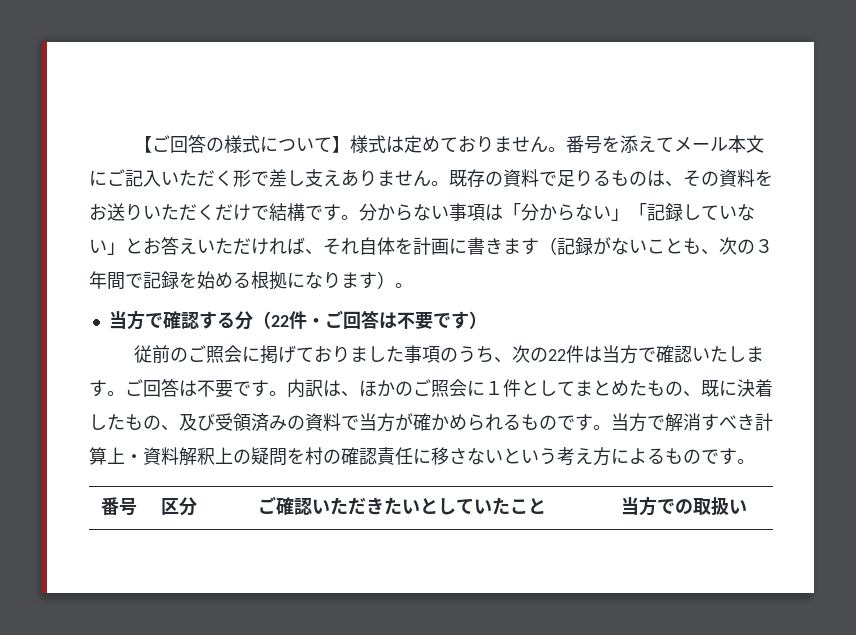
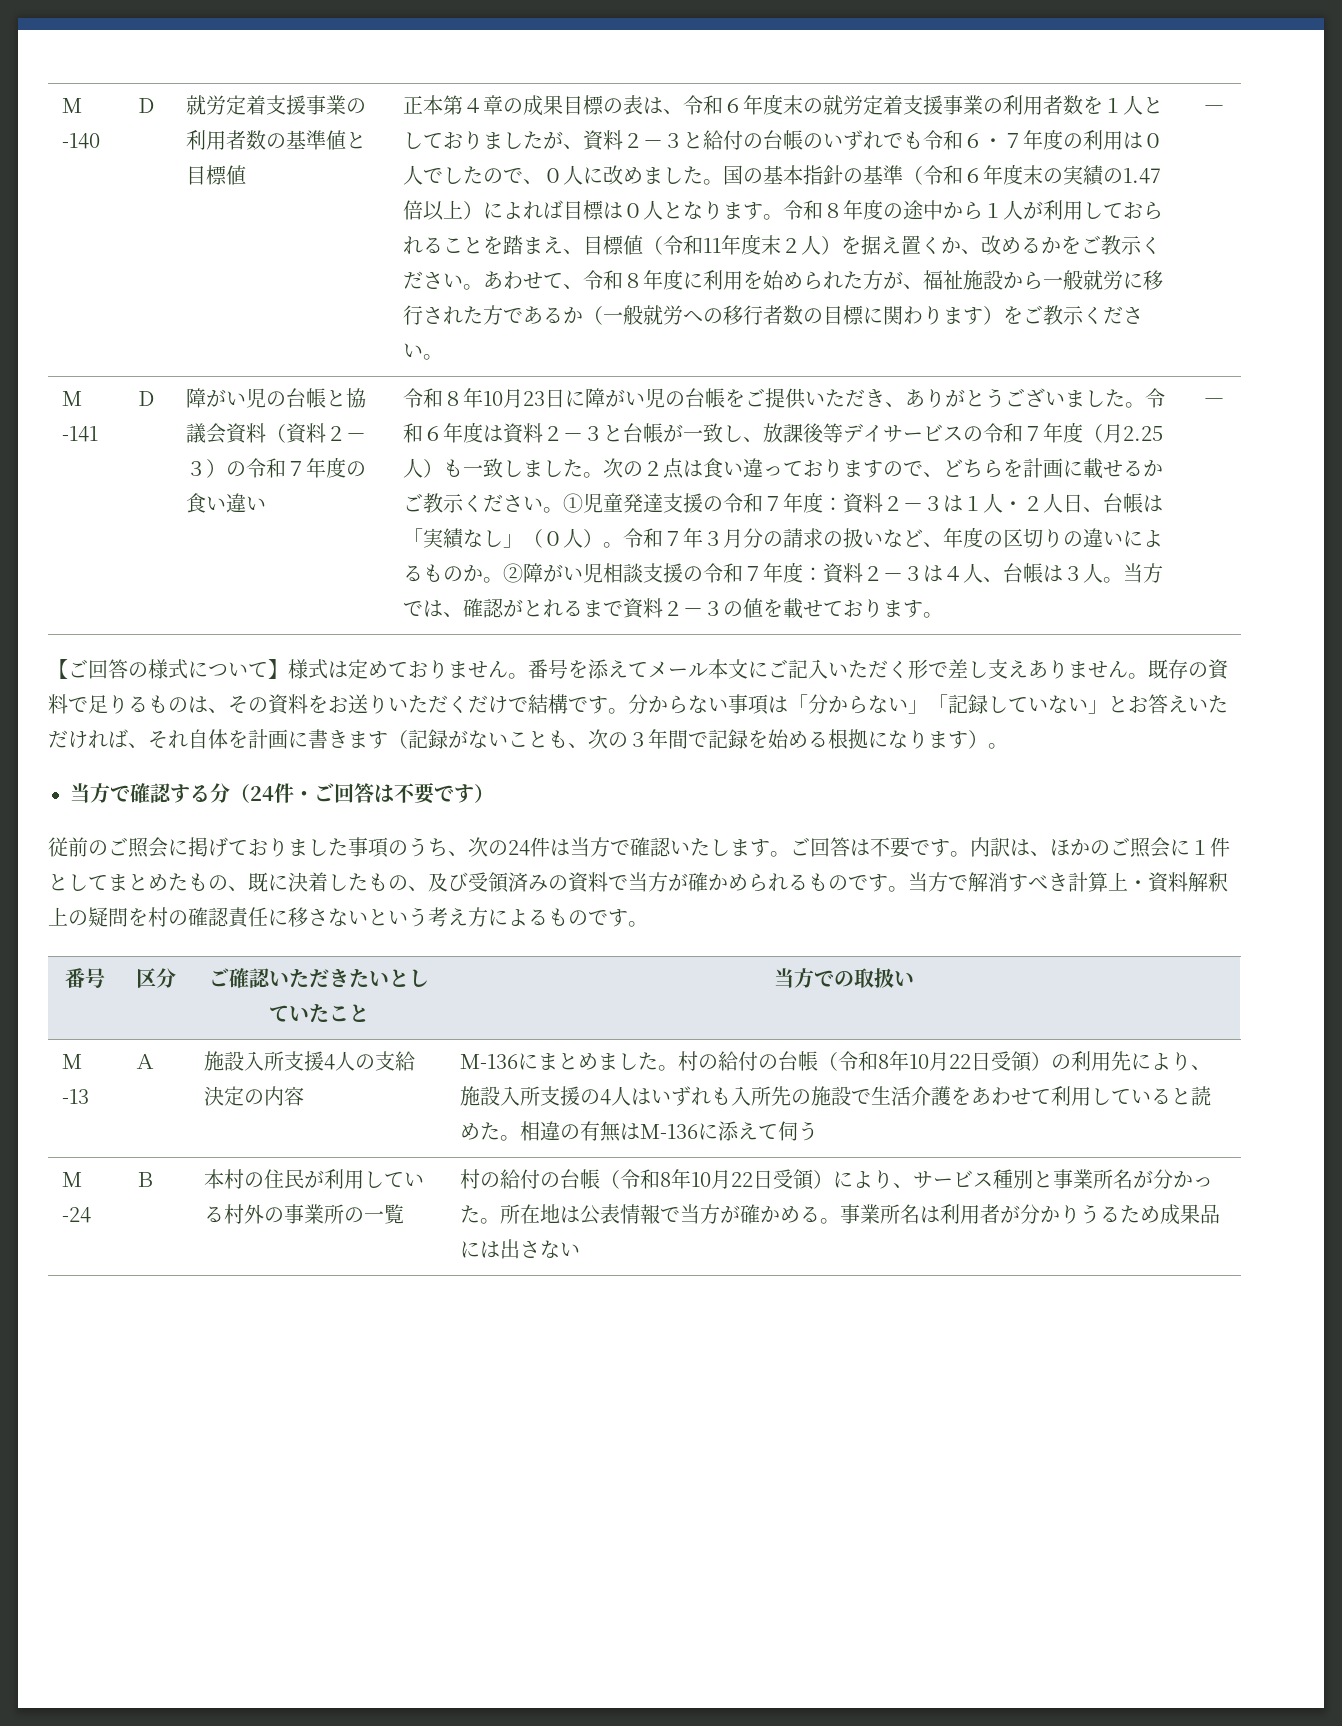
(133, 144) none -> [62,98,83,113] [62,133,101,149] [136,98,157,113] [186,95,367,115] [186,130,367,150] [186,165,247,185] [403,94,1164,116] [403,129,1164,151] [403,164,1162,186] [403,199,1164,221] [403,234,1162,255] [403,269,1164,290] [403,305,1144,325] [403,343,444,360] [1204,105,1225,113] [62,391,83,406] [62,426,99,442] [136,391,157,406] [186,388,367,408] [186,423,367,444] [186,457,367,478] [186,493,267,513] [403,388,1166,409] [403,422,1164,444] [403,458,1164,479] [403,492,1164,514] [403,527,1164,549] [403,562,1164,584] [403,598,944,619] [1204,398,1225,406] Ｍ-140 | Ｄ | 就労定着支援事業の利用者数の基準値と目標値 | 正本第４章の成果目標の表は、令和６年度末の就労定着支援事業の利用者数を１人としておりましたが、資料２－３と給付の台帳のいずれでも令和６・７年度の利用は０人でしたので、０人に改めました。国の基本指針の基準（令和６年度末の実績の1.47倍以上）によれば目標は０人となります。令和８年度の途中から１人が利用しておられることを踏まえ、目標値（令和11年度末２人）を据え置くか、改めるかをご教示ください。あわせて、令和８年度に利用を始められた方が、福祉施設から一般就労に移行された方であるか（一般就労への移行者数の目標に関わります）をご教示ください。 | ― // Ｍ-141 | Ｄ | 障がい児の台帳と協議会資料（資料２－３）の令和７年度の食い違い | 令和８年10月23日に障がい児の台帳をご提供いただき、ありがとうございました。令和６年度は資料２－３と台帳が一致し、放課後等デイサービスの令和７年度（月2.25人）も一致しました。次の２点は食い違っておりますので、どちらを計画に載せるかご教示ください。①児童発達支援の令和７年度：資料２－３は１人・２人日、台帳は「実績なし」（０人）。令和７年３月分の請求の扱いなど、年度の区切りの違いによるものか。②障がい児相談支援の令和７年度：資料２－３は４人、台帳は３人。当方では、確認がとれるまで資料２－３の値を載せております。 | ― //
[270,315,289,327] 22 -> [250,786,274,801] 24
[547,349,566,361] 22 -> [508,840,530,856] 24
(747, 506) none -> [62,1054,83,1069] [62,1089,90,1104] [135,1054,156,1069] [204,1051,416,1071] [204,1086,305,1106] [460,1051,1212,1072] [460,1086,1212,1106] [460,1121,819,1142] [62,1172,83,1187] [62,1207,92,1223] [135,1172,156,1187] [204,1169,425,1189] [204,1204,405,1224] [460,1169,1214,1190] [460,1204,1221,1225] [460,1239,581,1259] // Ｍ-13 | Ａ | 施設入所支援4人の支給決定の内容 | Ｍ-136にまとめました。村の給付の台帳（令和8年10月22日受領）の利用先により、施設入所支援の4人はいずれも入所先の施設で生活介護をあわせて利用していると読めた。相違の有無はＭ-136に添えて伺う // Ｍ-24 | Ｂ | 本村の住民が利用している村外の事業所の一覧 | 村の給付の台帳（令和8年10月22日受領）により、サービス種別と事業所名が分かった。所在地は公表情報で当方が確かめる。事業所名は利用者が分かりうるため成果品には出さない

